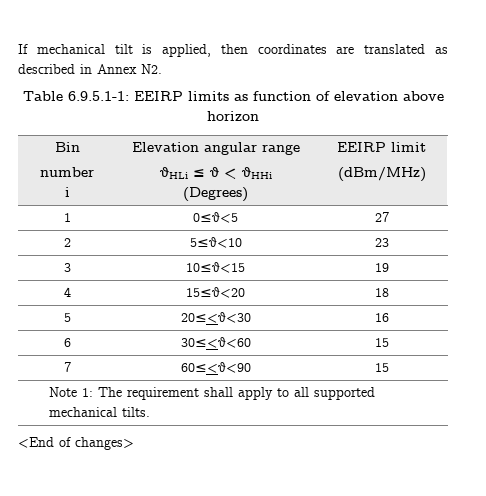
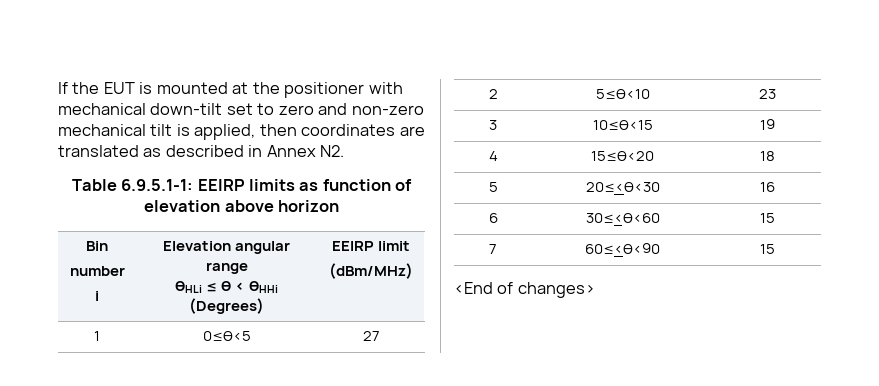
(28, 49) none -> [72,82,403,98] [58,103,424,115] the EUT is mounted at the positioner with mechanical down-tilt set to zero and non-zero
[49,387,376,400] [49,407,151,417] // Note 1: The requirement shall apply to all supported mechanical tilts. -> (775, 249) none

